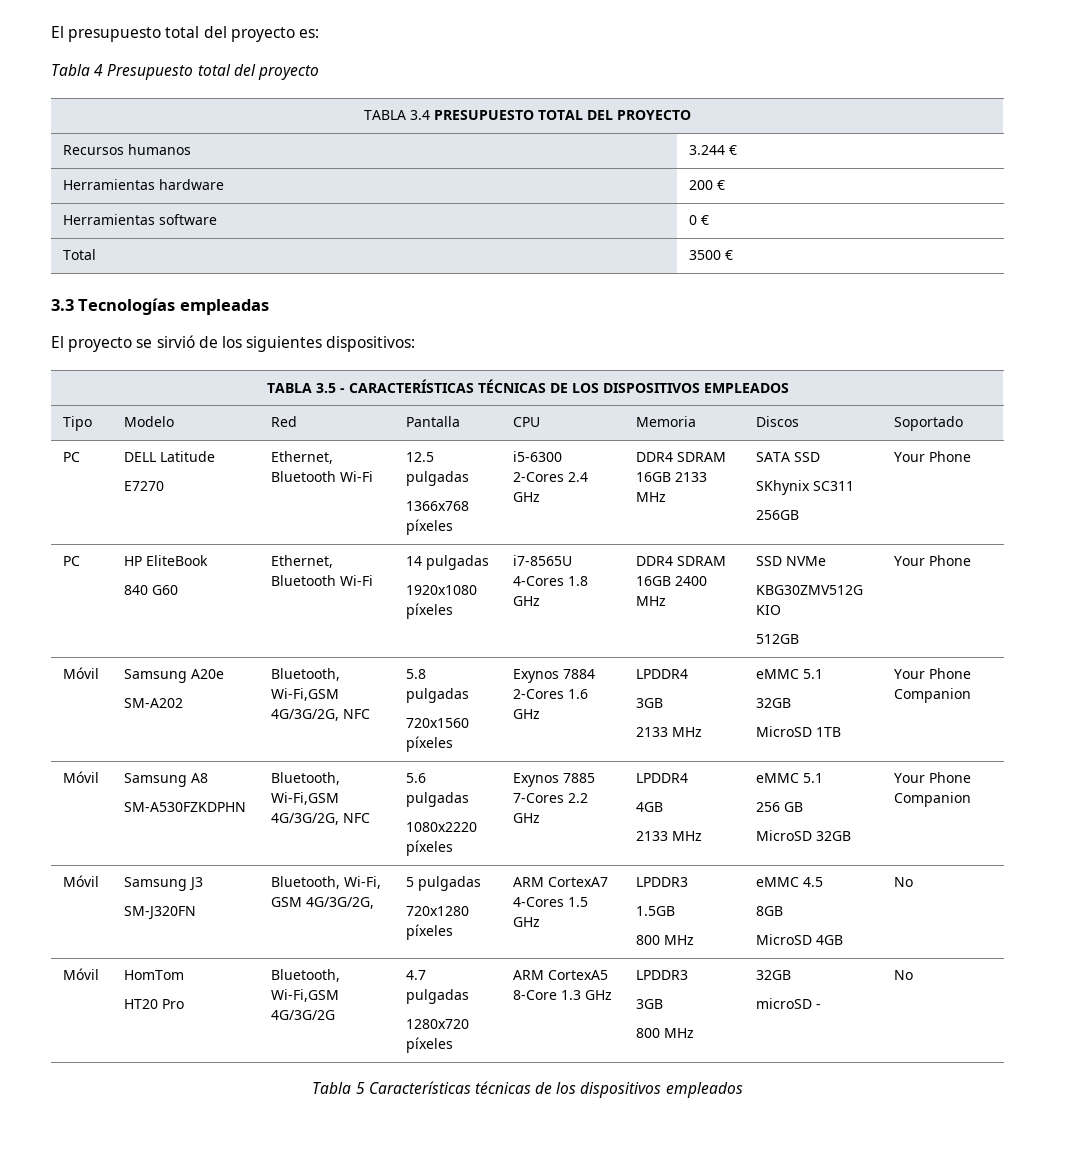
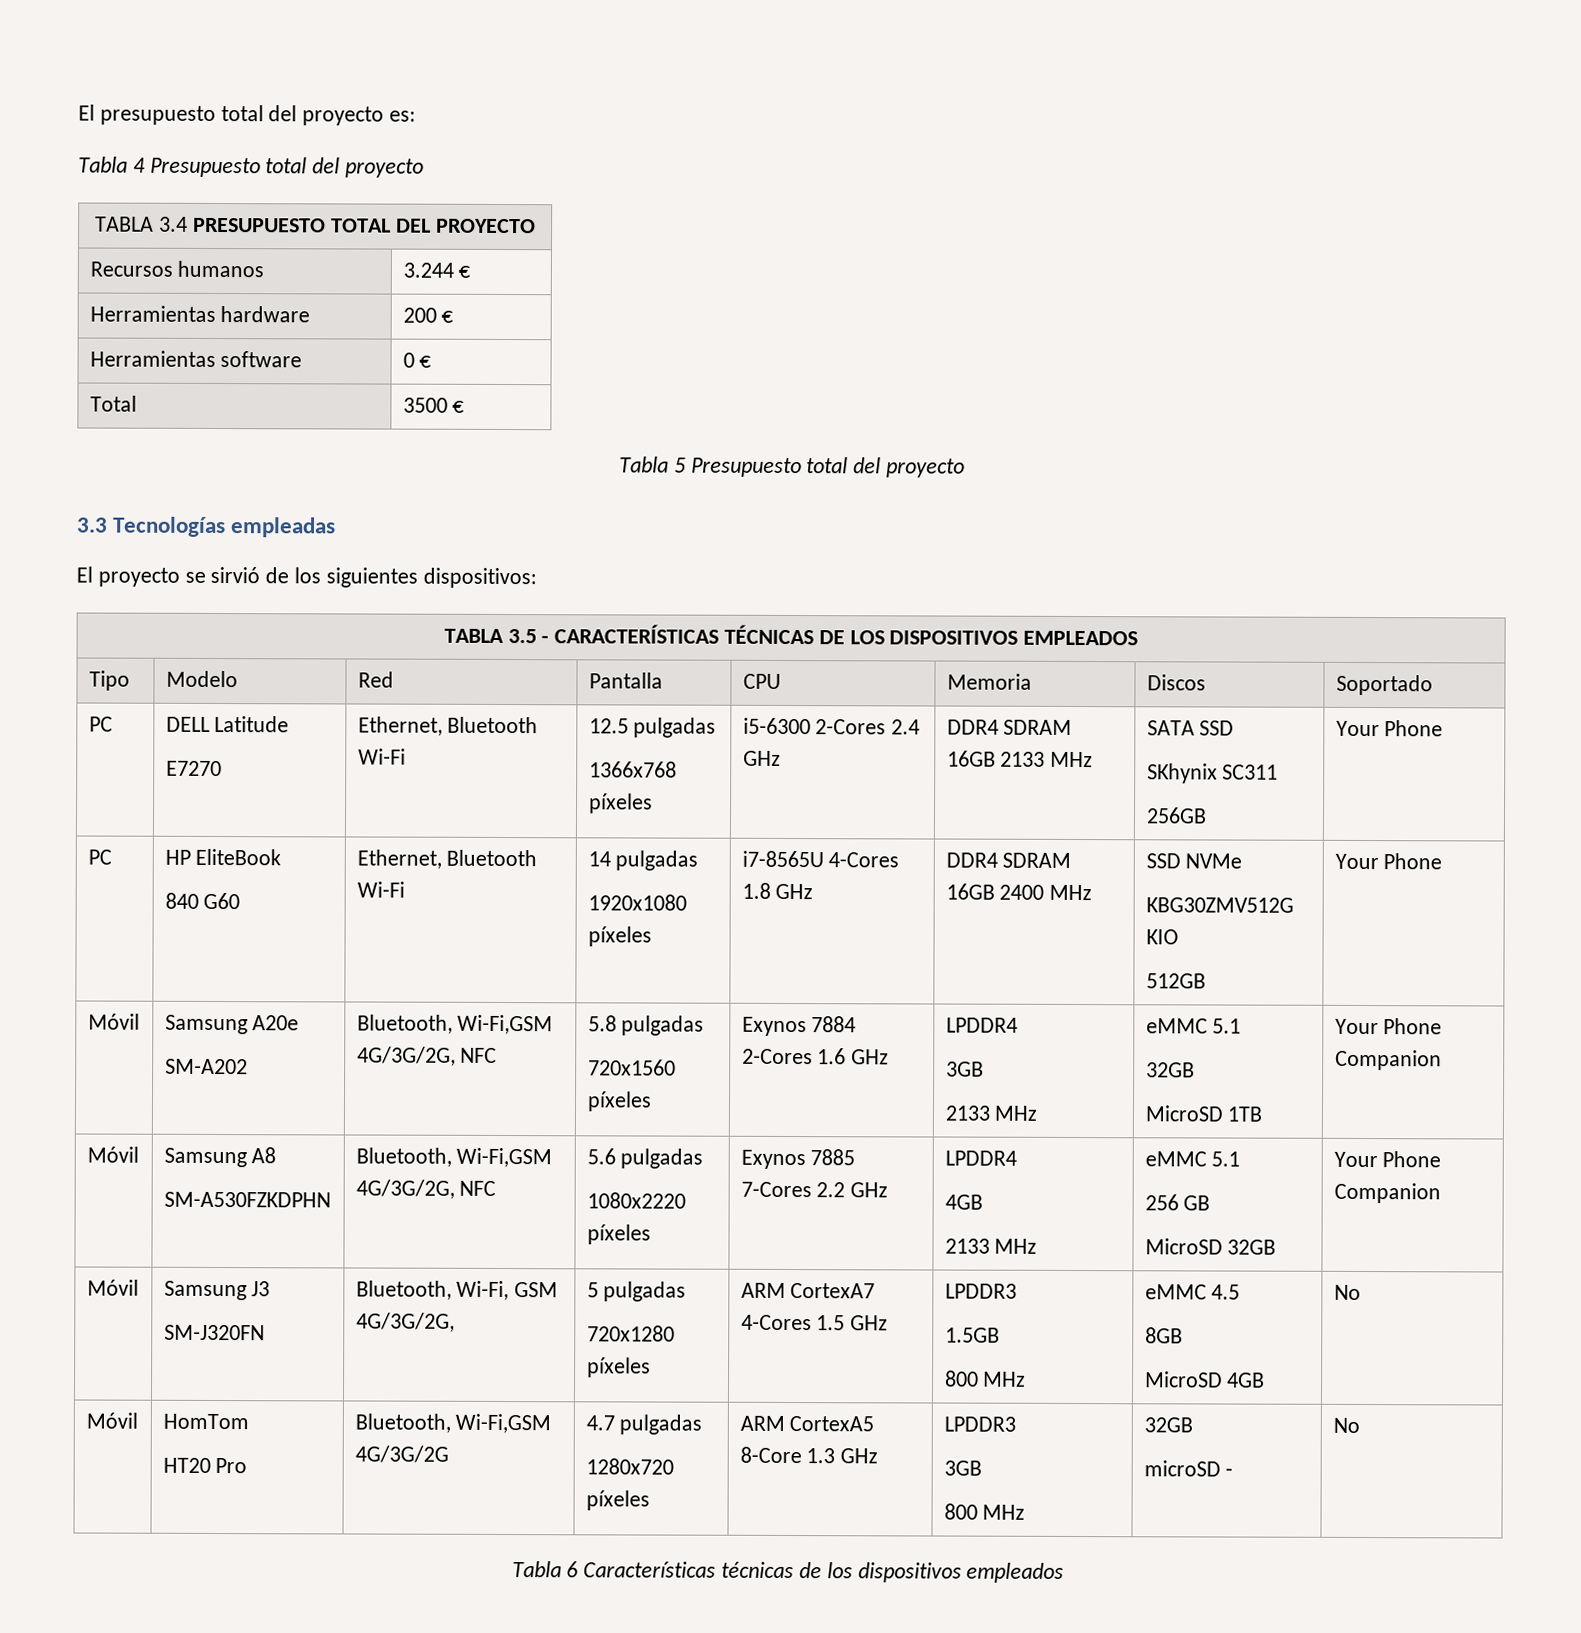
(734, 255) none -> [618,456,966,478] // Tabla 5 Presupuesto total del proyecto
[355,1082,365,1094] 5 -> [566,1561,579,1578] 6

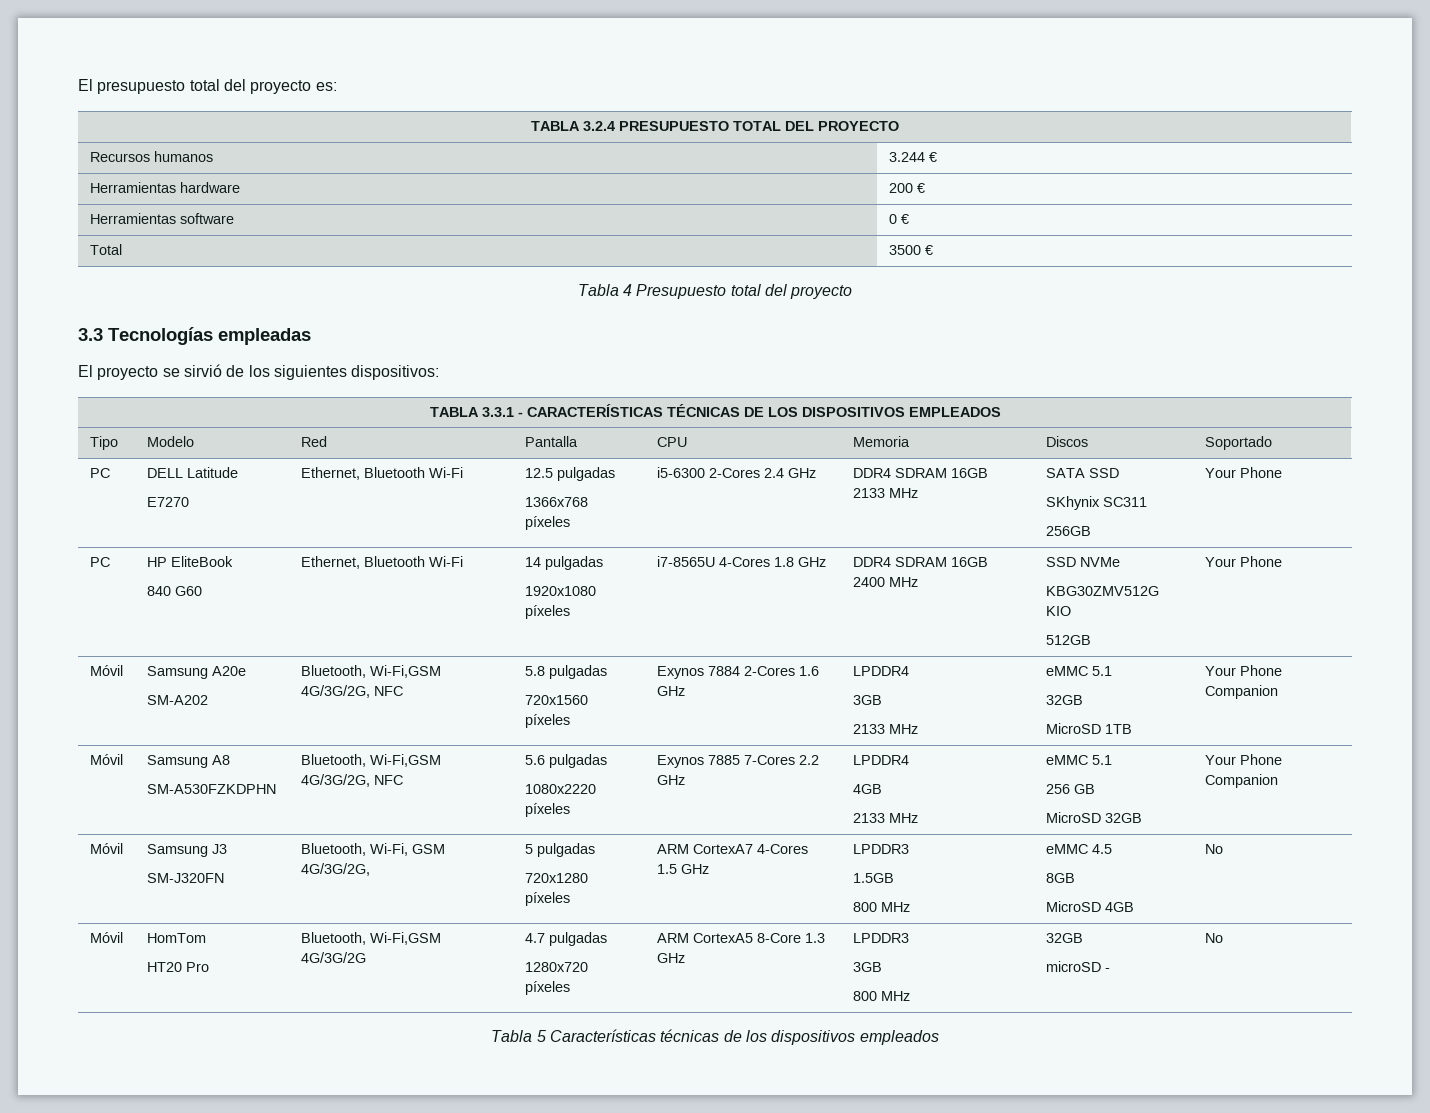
[78,156,425,178] [95,216,189,232] // Tabla 4 Presupuesto total del proyecto // TABLA 3.4 -> [531,121,615,131] // TABLA 3.2.4
[673,457,686,473] 5 -> [623,284,633,296] 4
[507,629,537,644] 3.5 -> [481,407,514,417] 3.3.1
[566,1561,579,1578] 6 -> [536,1030,546,1042] 5

